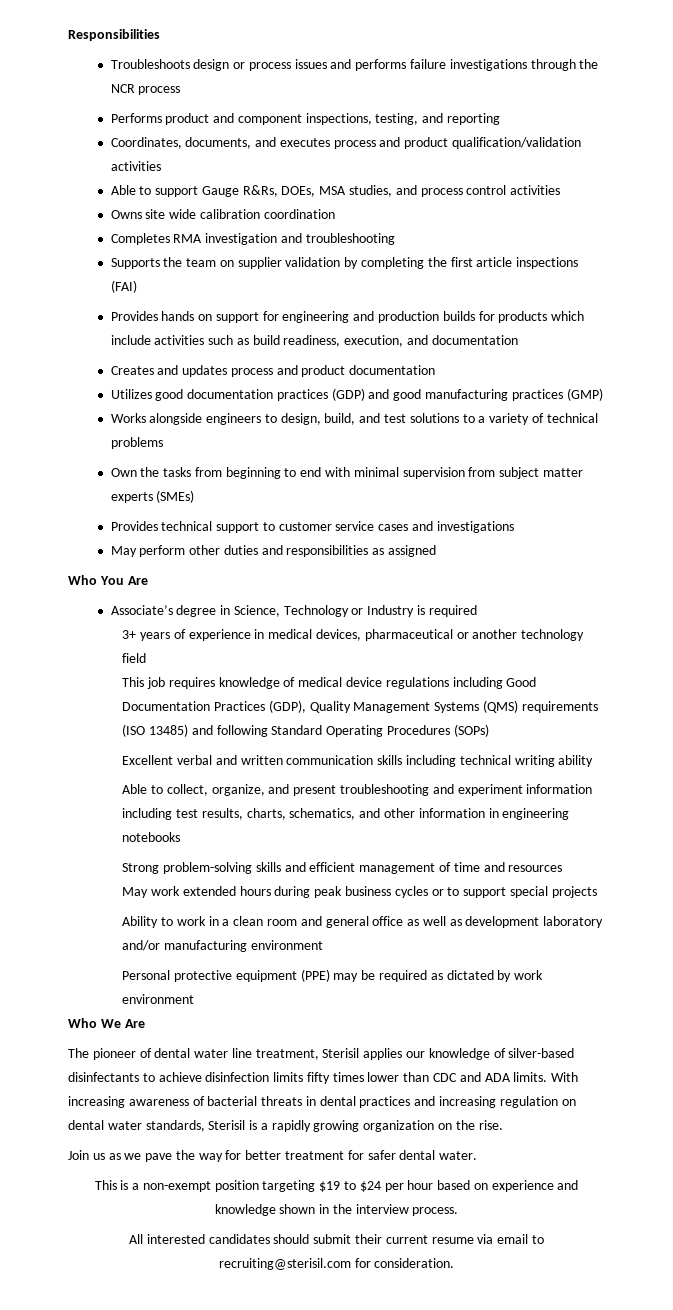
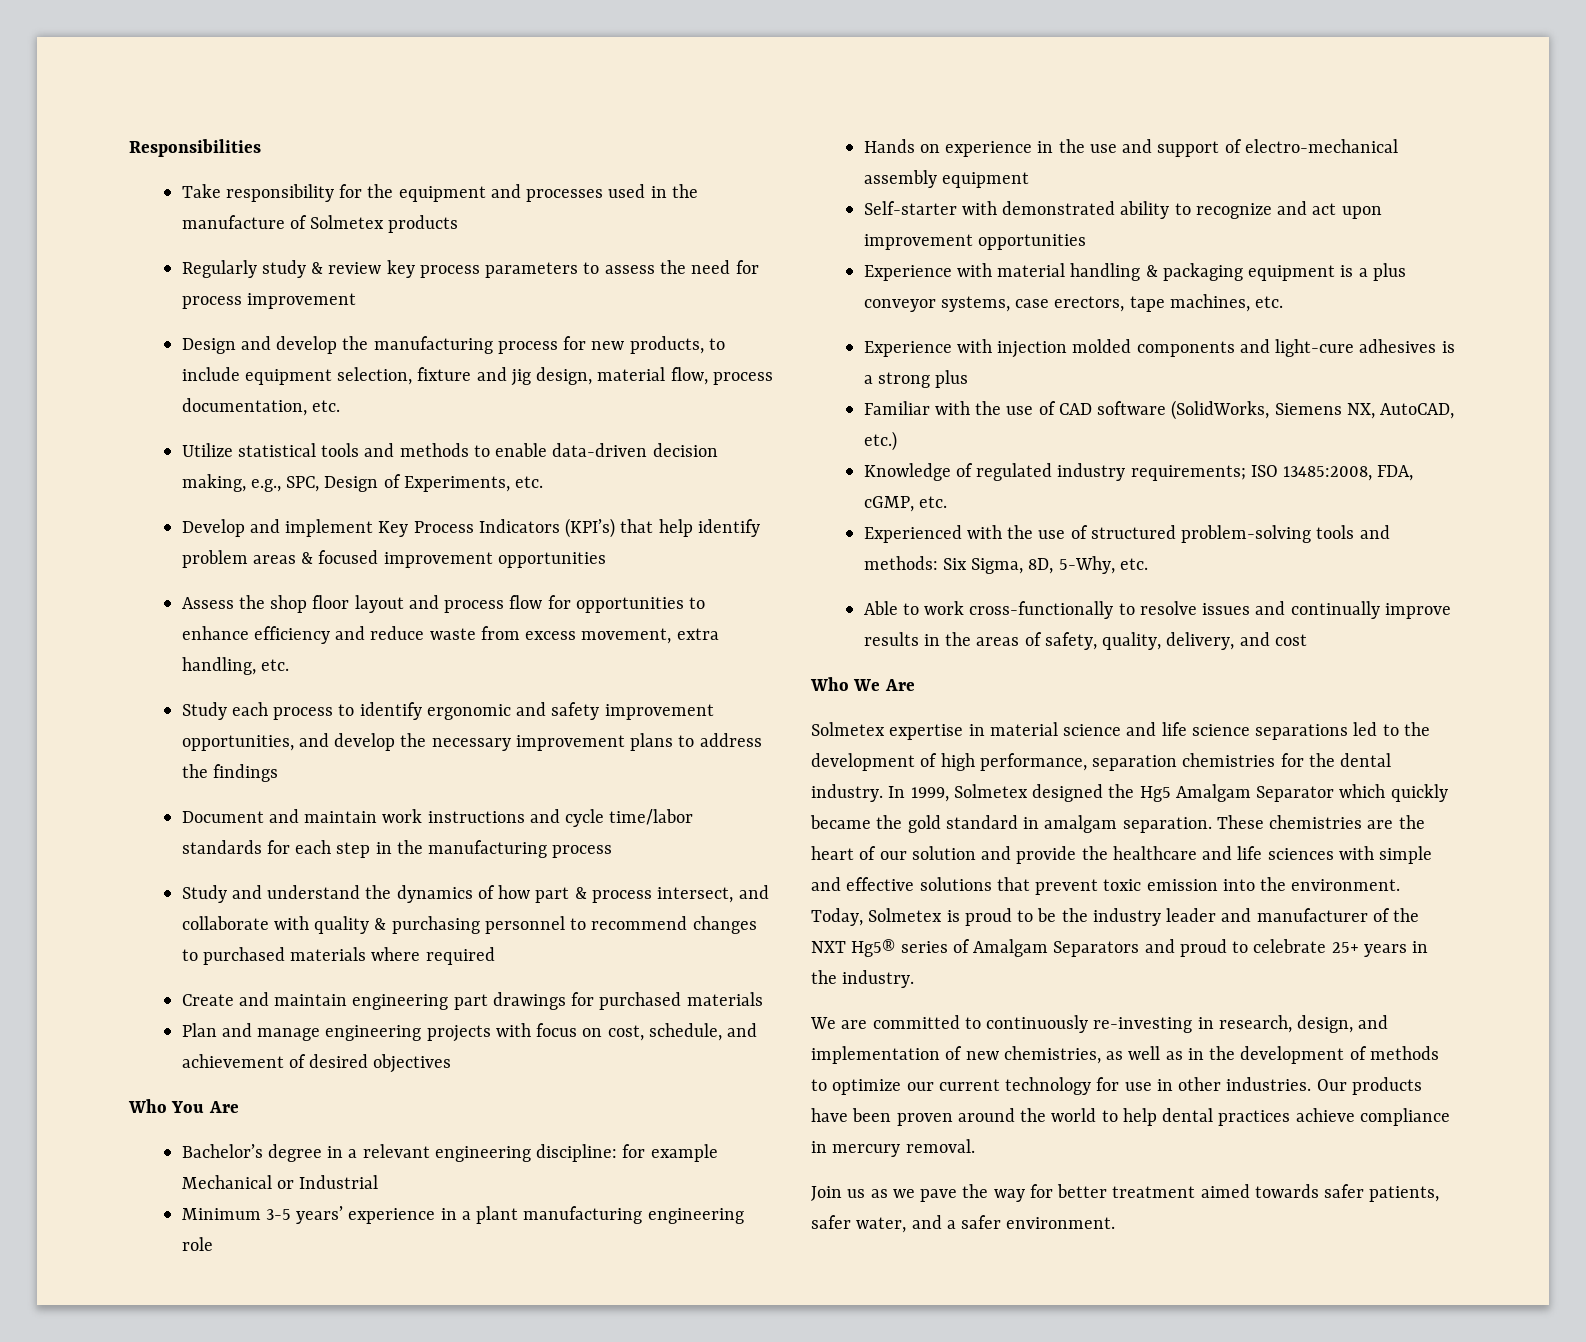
[110,59,599,71] [110,84,181,95] [110,113,500,125] [110,137,581,149] [110,161,161,171] [110,185,561,197] [110,209,335,219] [110,233,395,245] [110,257,579,269] [110,280,137,293] [110,311,585,323] [110,335,518,347] [110,365,436,377] [110,388,603,401] [110,413,598,425] [110,437,163,449] [110,467,583,479] [110,490,195,503] [110,521,514,533] [110,545,436,557] Troubleshoots design or process issues and performs failure investigations through the NCR process // Performs product and component inspections, testing, and reporting // Coordinates, documents, and executes process and product qualification/validation activities // Able to support Gauge R&Rs, DOEs, MSA studies, and process control activities // Owns site wide calibration coordination // Completes RMA investigation and troubleshooting // Supports the team on supplier validation by completing the first article inspections (FAI) // Provides hands on support for engineering and production builds for products which include activities such as build readiness, execution, and documentation // Creates and updates process and product documentation // Utilizes good documentation practices (GDP) and good manufacturing practices (GMP) // Works alongside engineers to design, build, and test solutions to a variety of technical problems // Own the tasks from beginning to end with minimal supervision from subject matter experts (SMEs) // Provides technical support to customer service cases and investigations // May perform other duties and responsibilities as assigned -> [181,184,699,202] [181,215,459,233] [181,260,759,278] [181,293,356,309] [181,336,726,354] [181,367,774,386] [181,398,340,416] [181,443,718,457] [181,474,544,492] [181,518,761,538] [181,550,606,568] [181,595,706,613] [181,626,719,644] [181,657,289,675] [181,702,714,720] [181,733,762,751] [181,764,278,782] [181,809,694,827] [181,840,613,858] [181,885,769,903] [181,916,757,934] [181,947,495,965] [181,992,763,1010] [181,1023,758,1042] [181,1054,452,1073] Take responsibility for the equipment and processes used in the manufacture of Solmetex products // Regularly study & review key process parameters to assess the need for process improvement // Design and develop the manufacturing process for new products, to include equipment selection, fixture and jig design, material flow, process documentation, etc. // Utilize statistical tools and methods to enable data-driven decision making, e.g., SPC, Design of Experiments, etc. // Develop and implement Key Process Indicators (KPI’s) that help identify problem areas & focused improvement opportunities // Assess the shop floor layout and process flow for opportunities to enhance efficiency and reduce waste from excess movement, extra handling, etc. // Study each process to identify ergonomic and safety improvement opportunities, and develop the necessary improvement plans to address the findings // Document and maintain work instructions and cycle time/labor standards for each step in the manufacturing process // Study and understand the dynamics of how part & process intersect, and collaborate with quality & purchasing personnel to recommend changes to purchased materials where required // Create and maintain engineering part drawings for purchased materials // Plan and manage engineering projects with focus on cost, schedule, and achievement of desired objectives
[110,605,173,615] Associate’s -> [181,1144,263,1158] Bachelor’s
[233,605,477,617] [122,629,585,641] [122,653,147,663] [122,677,537,689] [122,700,598,713] [122,724,489,737] [122,755,594,767] [122,784,593,796] [122,808,570,820] [122,832,181,842] [122,862,563,874] [122,886,597,898] [122,916,604,928] [122,940,323,952] [122,969,544,982] [122,994,195,1004] [68,1018,145,1028] [68,1048,575,1060] [68,1072,579,1084] [68,1096,576,1108] [68,1120,503,1132] Science, Technology or Industry is required // 3+ years of experience in medical devices, pharmaceutical or another technology field // This job requires knowledge of medical device regulations including Good Documentation Practices (GDP), Quality Management Systems (QMS) requirements (ISO 13485) and following Standard Operating Procedures (SOPs) // Excellent verbal and written communication skills including technical writing ability // Able to collect, organize, and present troubleshooting and experiment information including test results, charts, schematics, and other information in engineering notebooks // Strong problem-solving skills and efficient management of time and resources // May work extended hours during peak business cycles or to support special projects // Ability to work in a clean room and general office as well as development laboratory and/or manufacturing environment // Personal protective equipment (PPE) may be required as dictated by work environment // Who We Are // The pioneer of dental water line treatment, Sterisil applies our knowledge of silver-based disinfectants to achieve disinfection limits fifty times lower than CDC and ADA limits. With increasing awareness of bacterial threats in dental practices and increasing regulation on dental water standards, Sterisil is a rapidly growing organization on the rise. -> [348,1144,718,1162] [181,1175,379,1189] [181,1206,744,1224] [181,1237,213,1251] [863,139,1399,157] [863,170,1029,188] [863,201,1382,219] [863,234,1086,250] [863,263,1407,281] [863,294,1284,312] [863,339,1455,358] [863,370,969,388] [863,400,1455,420] [863,431,897,451] [863,463,1414,481] [863,496,947,512] [863,525,1390,543] [863,556,1148,574] [863,601,1452,619] [863,632,1308,650] [810,677,915,691] [811,722,1430,740] [811,753,1392,771] [811,784,1448,802] [810,815,1425,833] [811,846,1433,864] [811,877,1401,895] [811,908,1420,926] [811,939,1429,957] [811,970,915,988] [810,1015,1389,1033] [811,1046,1439,1064] [811,1077,1422,1095] [811,1108,1450,1126] [811,1139,975,1157] a relevant engineering discipline: for example Mechanical or Industrial // Minimum 3-5 years’ experience in a plant manufacturing engineering role // Hands on experience in the use and support of electro-mechanical assembly equipment // Self-starter with demonstrated ability to recognize and act upon improvement opportunities // Experience with material handling & packaging equipment is a plus conveyor systems, case erectors, tape machines, etc. // Experience with injection molded components and light-cure adhesives is a strong plus // Familiar with the use of CAD software (SolidWorks, Siemens NX, AutoCAD, etc.) // Knowledge of regulated industry requirements; ISO 13485:2008, FDA, cGMP, etc. // Experienced with the use of structured problem-solving tools and methods: Six Sigma, 8D, 5-Why, etc. // Able to work cross-functionally to resolve issues and continually improve results in the areas of safety, quality, delivery, and cost // Who We Are // Solmetex expertise in material science and life science separations led to the development of high performance, separation chemistries for the dental industry. In 1999, Solmetex designed the Hg5 Amalgam Separator which quickly became the gold standard in amalgam separation. These chemistries are the heart of our solution and provide the healthcare and life sciences with simple and effective solutions that prevent toxic emission into the environment. Today, Solmetex is proud to be the industry leader and manufacturer of the NXT Hg5® series of Amalgam Separators and proud to celebrate 25+ years in the industry. // We are committed to continuously re-investing in research, design, and implementation of new chemistries, as well as in the development of methods to optimize our current technology for use in other industries. Our products have been proven around the world to help dental practices achieve compliance in mercury removal.
[347,1150,478,1160] [94,1180,579,1192] [214,1204,459,1216] [129,1234,544,1244] [218,1258,455,1270] for safer dental water. // This is a non-exempt position targeting $19 to $24 per hour based on experience and knowledge shown in the interview process. // All interested candidates should submit their current resume via email to recruiting@sterisil.com for consideration. -> [1200,1184,1440,1202] [811,1215,1116,1233] aimed towards safer patients, safer water, and a safer environment.

